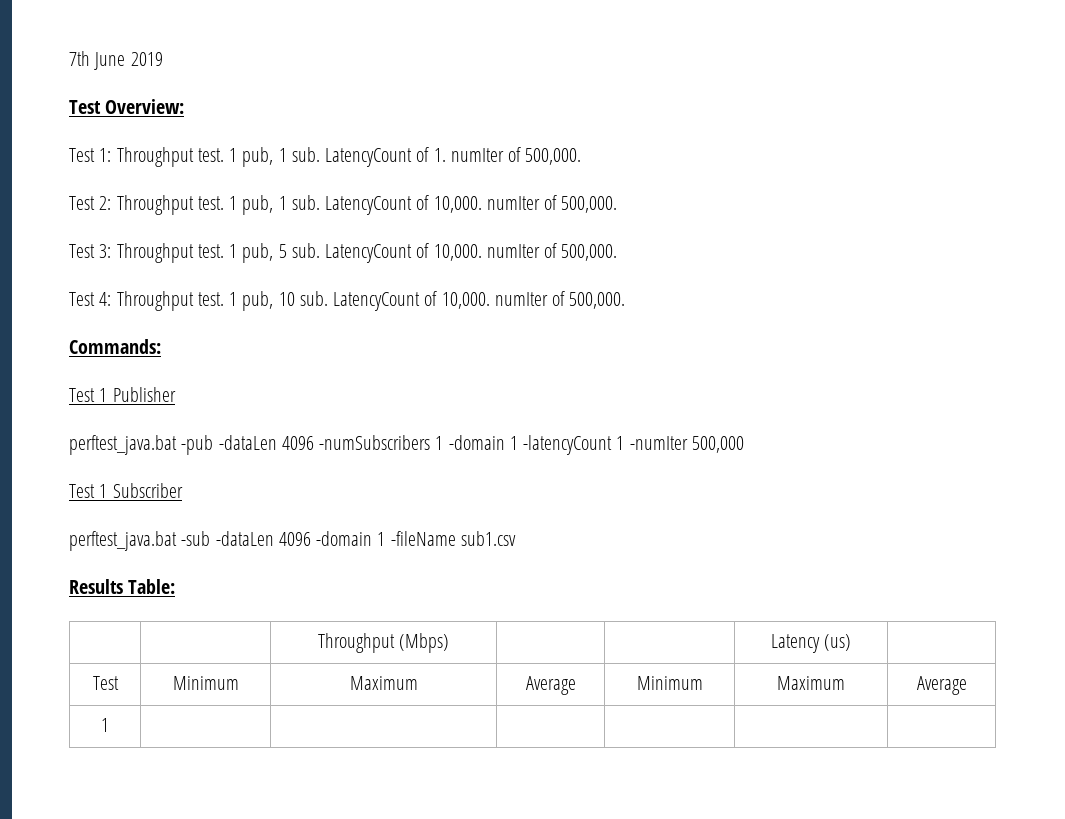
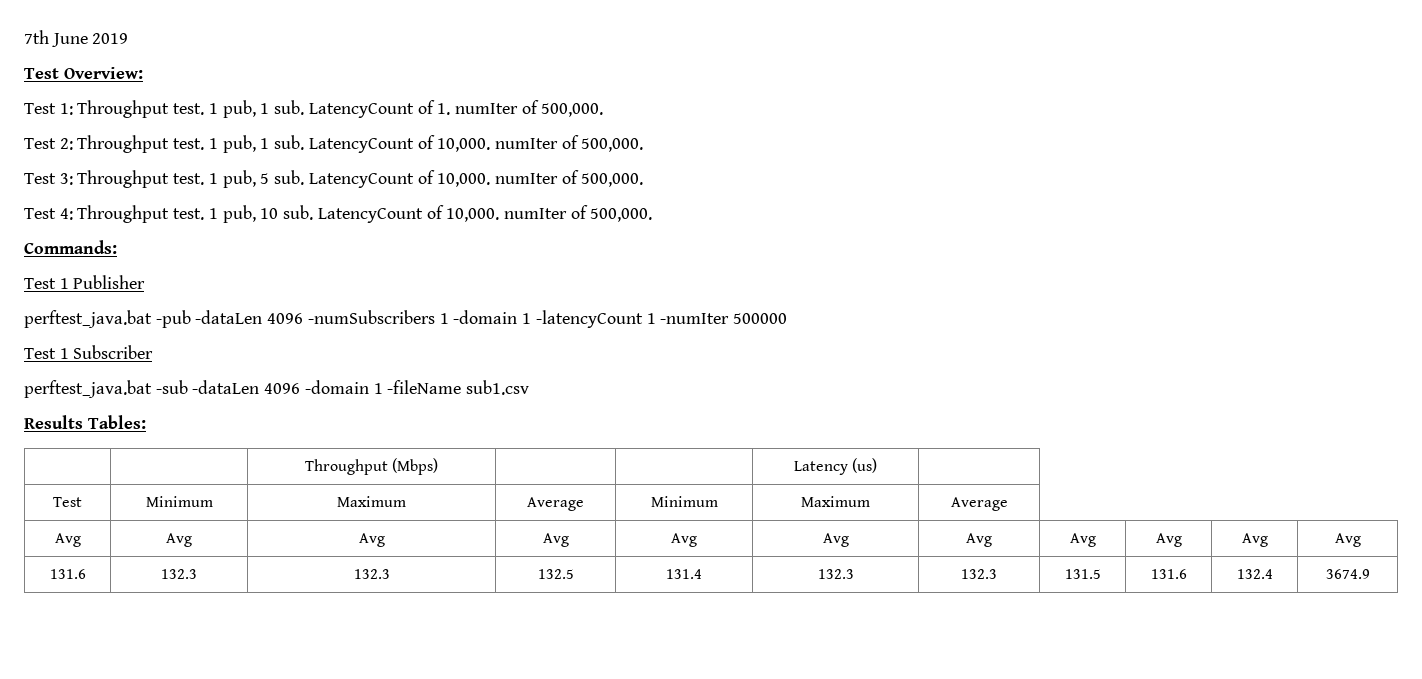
[691,436,744,453] 500,000 -> [732,313,787,324] 500000
[128,579,176,594] Table: -> [87,415,146,429] Tables:
[101,718,109,732] 1 | | | | | | -> [54,533,81,547] [166,533,192,547] [358,533,385,547] [542,533,569,547] [671,533,697,547] [822,533,849,547] [966,533,992,547] [1069,533,1096,547] [1155,533,1182,547] [1241,533,1268,547] [1334,533,1361,547] [49,569,86,579] [161,569,197,579] [353,569,390,579] [537,569,574,579] [666,569,702,579] [817,569,854,579] [961,569,997,579] [1064,569,1101,579] [1150,569,1187,579] [1236,569,1273,579] [1325,569,1370,579] Avg | Avg | Avg | Avg | Avg | Avg | Avg | Avg | Avg | Avg | Avg // 131.6 | 132.3 | 132.3 | 132.5 | 131.4 | 132.3 | 132.3 | 131.5 | 131.6 | 132.4 | 3674.9

